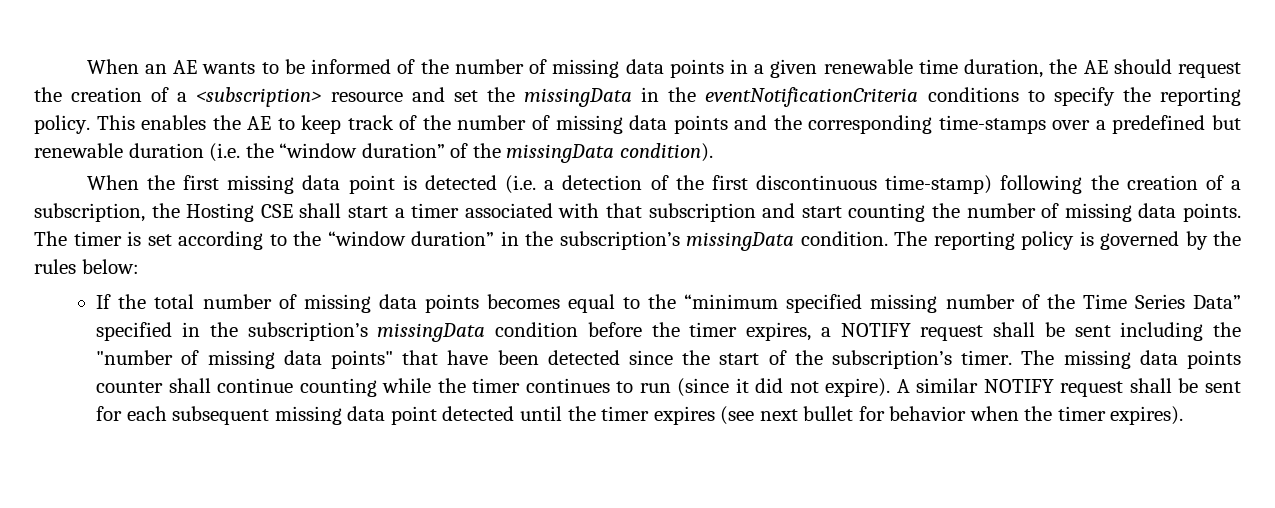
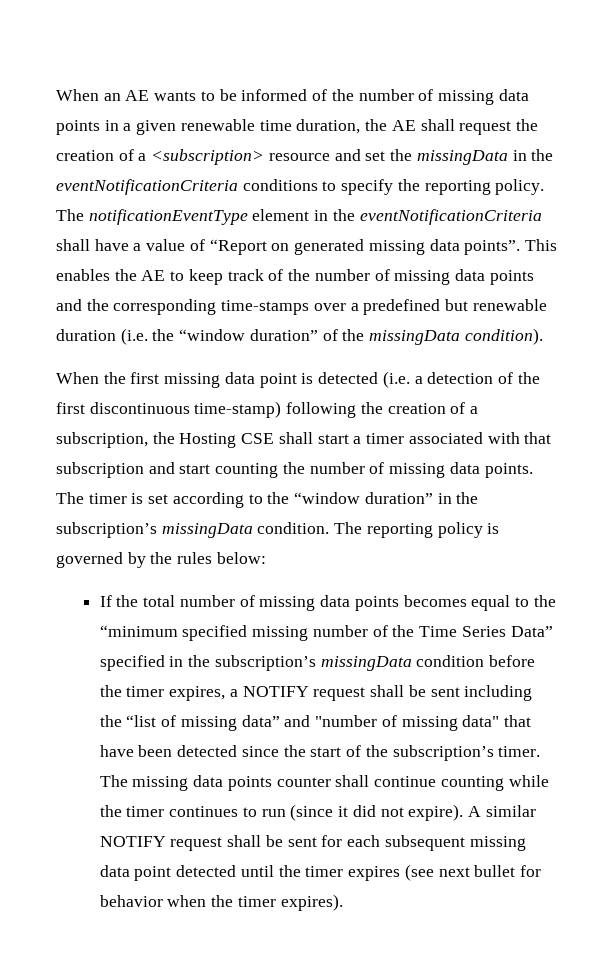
[1113,59,1172,74] should -> [420,119,455,131] shall
(90, 124) none -> [56,209,542,225] [56,239,521,255] The notificationEventType element in the eventNotificationCriteria shall have a value of “Report on generated missing data points”.
(1242, 329) none -> [126,715,311,731] “list of missing data” and
[283,350,394,369] data points" -> [462,715,500,727] data"

